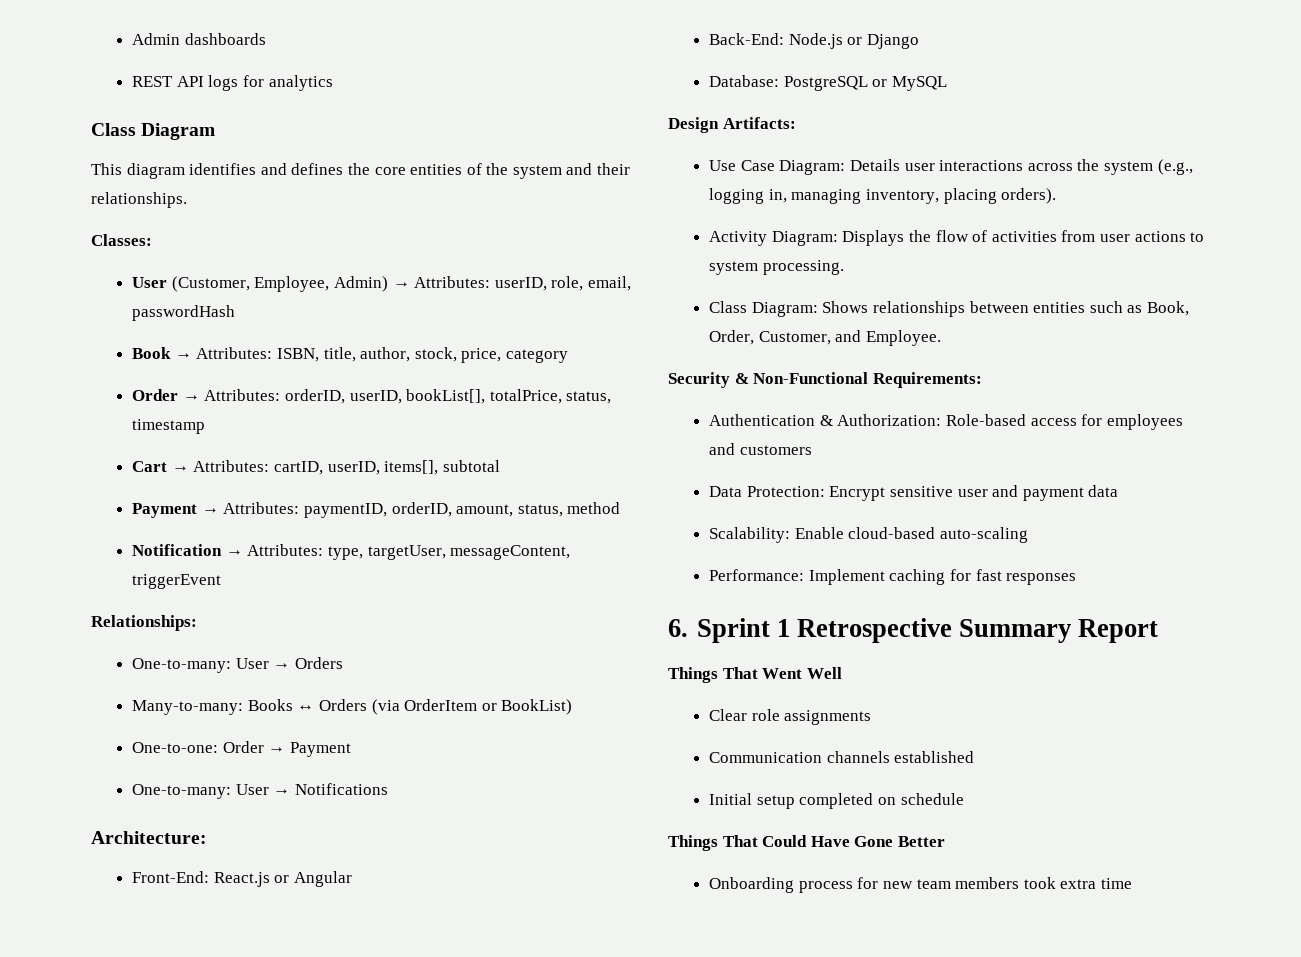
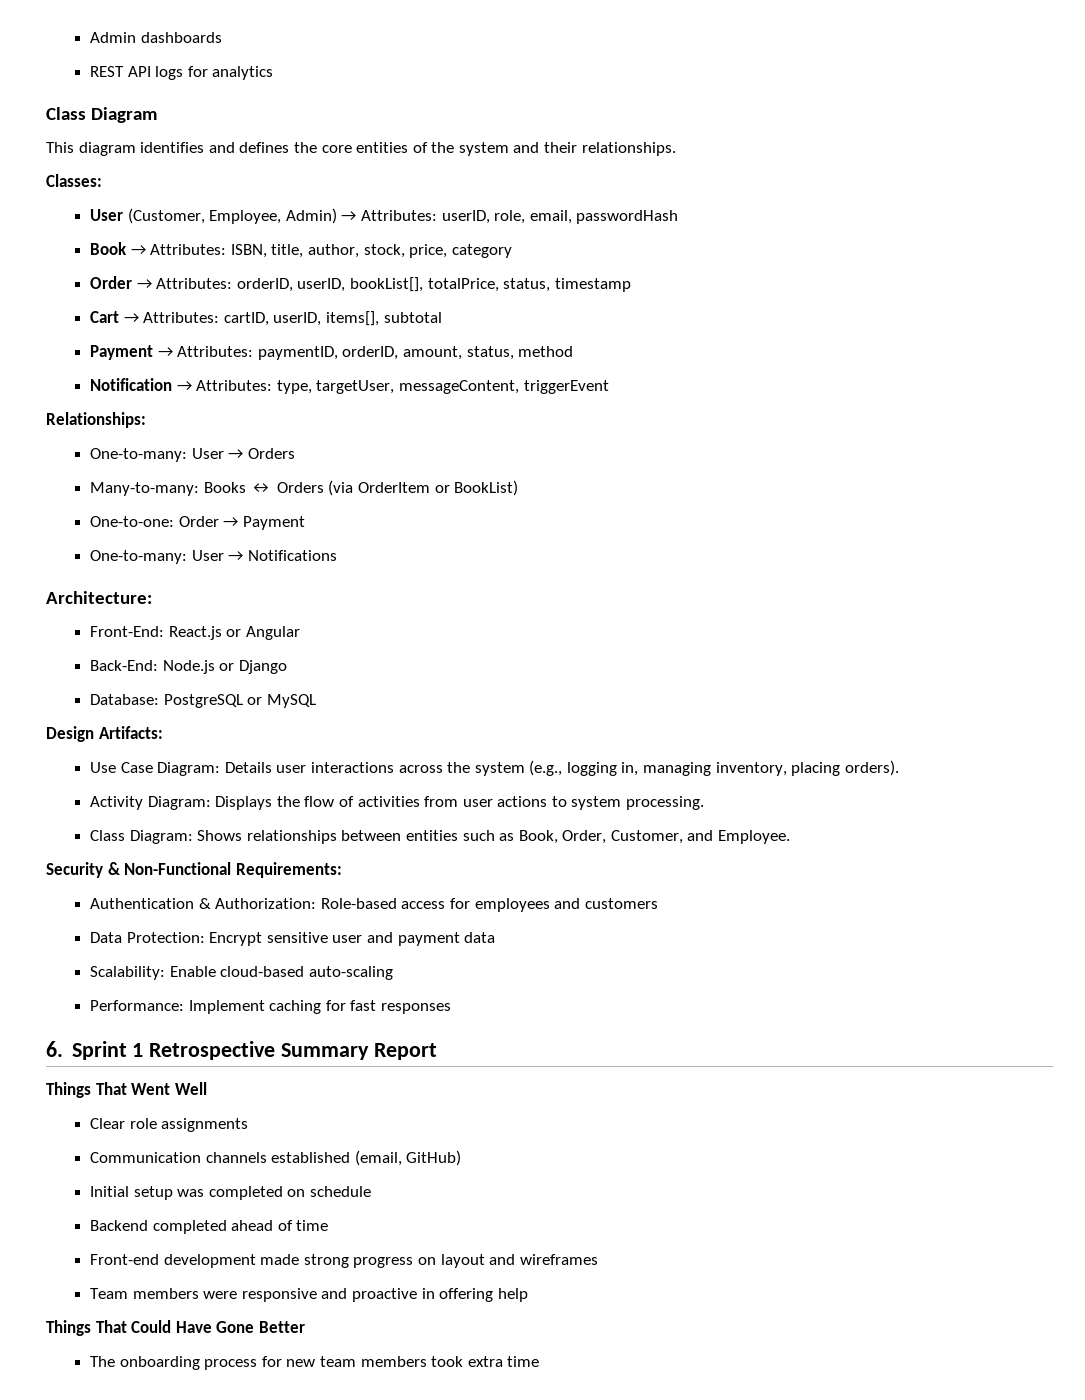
(975, 757) none -> [354,1150,462,1166] (email, GitHub)
(795, 802) none -> [177,1189,205,1197] was
(964, 799) none -> [89,1220,329,1234] [89,1254,598,1268] [89,1288,528,1302] // Backend completed ahead of time // Front-end development made strong progress on layout and wireframes // Team members were responsive and proactive in offering help
[709,877,795,893] Onboarding -> [89,1356,200,1370] The onboarding

